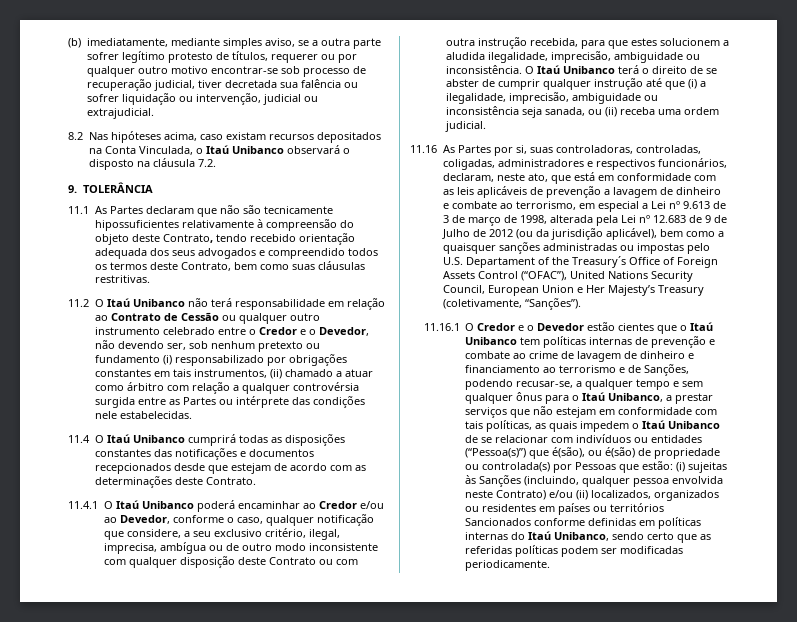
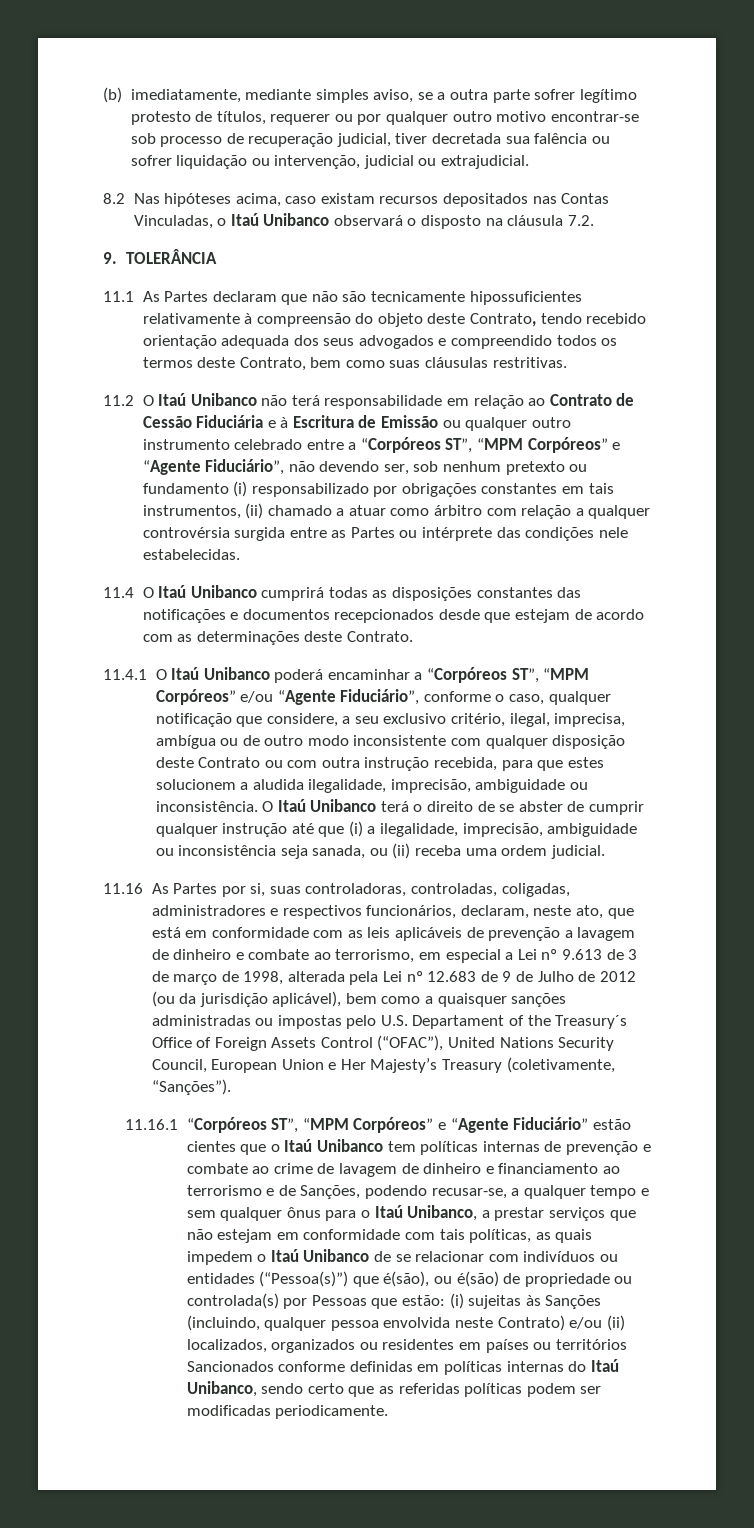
[88,146,193,155] na Conta Vinculada, -> [532,193,610,204] [133,215,213,229] nas Contas Vinculadas,
(219, 316) none -> [196,415,439,428] Fiduciária e à Escritura de Emissão
[248,327,369,336] o Credor e o Devedor, -> [348,437,621,453] [142,459,285,475] a “Corpóreos ST”, “MPM Corpóreos” e “Agente Fiduciário”,
[302,501,384,509] [103,515,170,524] ao Credor e/ou ao Devedor, -> [414,667,590,683] [155,689,420,705] a “Corpóreos ST”, “MPM Corpóreos” e/ou “Agente Fiduciário”,
[465,323,585,331] O Credor e o Devedor -> [186,1117,589,1133] “Corpóreos ST”, “MPM Corpóreos” e “Agente Fiduciário”

